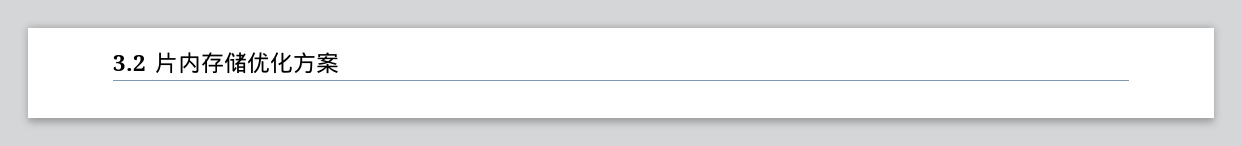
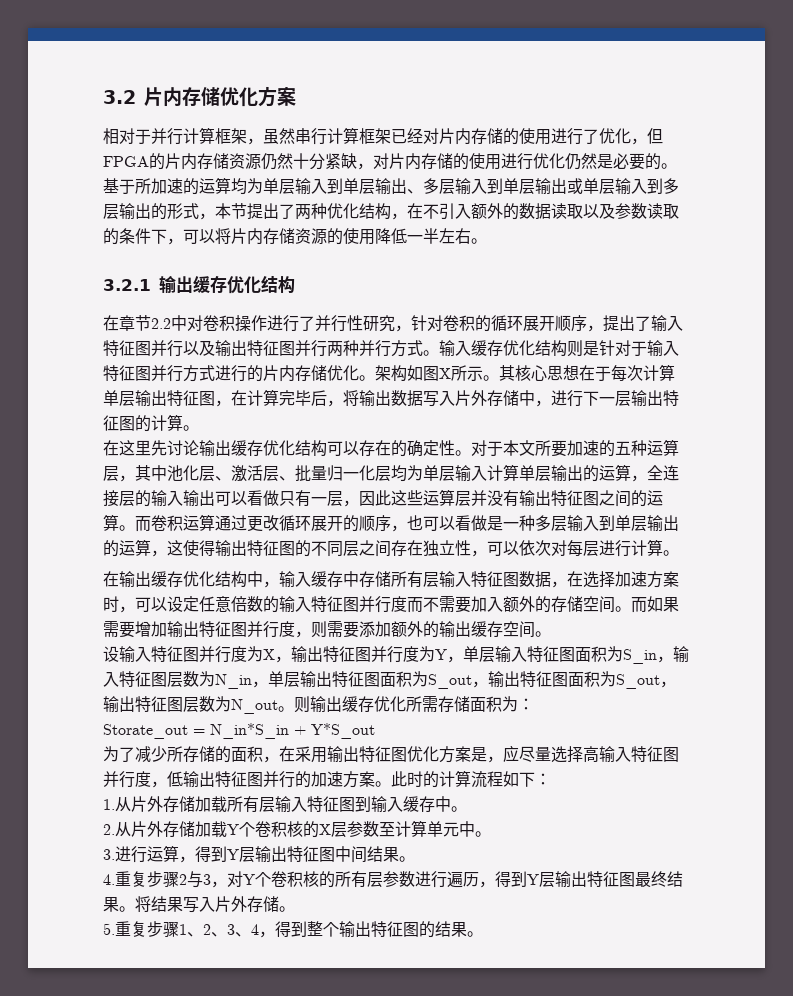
(339, 63) none -> [103,127,663,145] [103,153,677,170] [103,177,679,195] [103,203,679,220] [103,228,487,245] [103,275,295,294] [103,315,683,332] [103,340,679,357] [103,364,675,382] [103,389,679,407] [103,414,199,432] [103,439,679,457] [103,464,679,482] [103,489,663,507] [103,514,679,532] [103,539,679,557] [103,571,679,588] [103,596,679,613] [103,621,551,638] [103,646,689,664] [103,671,676,689] [103,696,534,714] [103,723,375,739] [103,745,679,763] [103,770,551,788] [103,796,467,813] [103,820,491,838] [103,845,415,863] [103,871,683,888] [103,896,295,913] [103,921,483,938] // 相对于并行计算框架，虽然串行计算框架已经对片内存储的使用进行了优化，但FPGA的片内存储资源仍然十分紧缺，对片内存储的使用进行优化仍然是必要的。基于所加速的运算均为单层输入到单层输出、多层输入到单层输出或单层输入到多层输出的形式，本节提出了两种优化结构，在不引入额外的数据读取以及参数读取的条件下，可以将片内存储资源的使用降低一半左右。 // 3.2.1输出缓存优化结构 // 在章节2.2中对卷积操作进行了并行性研究，针对卷积的循环展开顺序，提出了输入特征图并行以及输出特征图并行两种并行方式。输入缓存优化结构则是针对于输入特征图并行方式进行的片内存储优化。架构如图X所示。其核心思想在于每次计算单层输出特征图，在计算完毕后，将输出数据写入片外存储中，进行下一层输出特征图的计算。 // 在这里先讨论输出缓存优化结构可以存在的确定性。对于本文所要加速的五种运算层，其中池化层、激活层、批量归一化层均为单层输入计算单层输出的运算，全连接层的输入输出可以看做只有一层，因此这些运算层并没有输出特征图之间的运算。而卷积运算通过更改循环展开的顺序，也可以看做是一种多层输入到单层输出的运算，这使得输出特征图的不同层之间存在独立性，可以依次对每层进行计算。 // 在输出缓存优化结构中，输入缓存中存储所有层输入特征图数据，在选择加速方案时，可以设定任意倍数的输入特征图并行度而不需要加入额外的存储空间。而如果需要增加输出特征图并行度，则需要添加额外的输出缓存空间。 // 设输入特征图并行度为X，输出特征图并行度为Y，单层输入特征图面积为S_in，输入特征图层数为N_in，单层输出特征图面积为S_out，输出特征图面积为S_out，输出特征图层数为N_out。则输出缓存优化所需存储面积为： // Storate_out = N_in*S_in + Y*S_out // 为了减少所存储的面积，在采用输出特征图优化方案是，应尽量选择高输入特征图并行度，低输出特征图并行的加速方案。此时的计算流程如下： // 1.从片外存储加载所有层输入特征图到输入缓存中。 // 2.从片外存储加载Y个卷积核的X层参数至计算单元中。 // 3.进行运算，得到Y层输出特征图中间结果。 // 4.重复步骤2与3，对Y个卷积核的所有层参数进行遍历，得到Y层输出特征图最终结果。将结果写入片外存储。 // 5.重复步骤1、2、3、4，得到整个输出特征图的结果。

